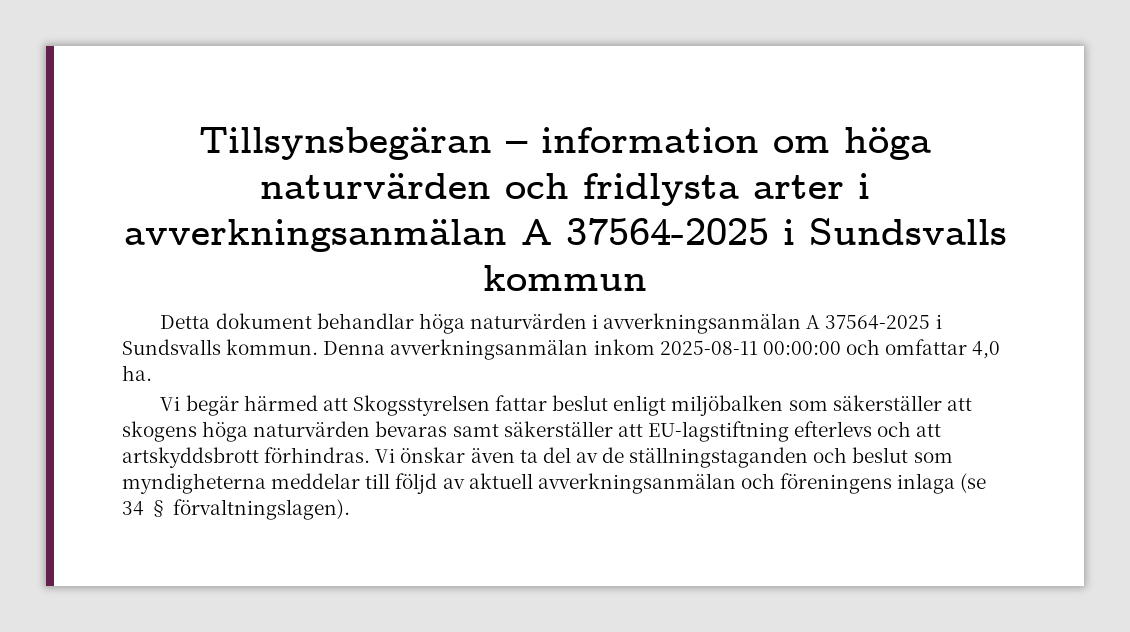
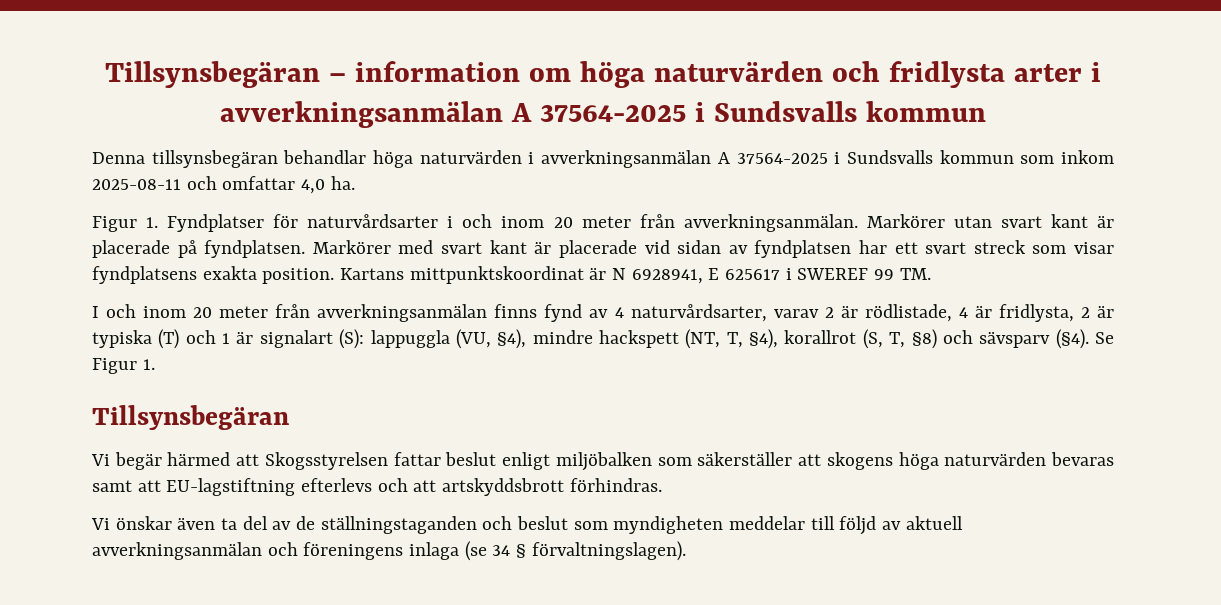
[160,313,312,329] Detta dokument -> [92,150,278,168] Denna tillsynsbegäran
[226,339,589,360] kommun. Denna avverkningsanmälan -> [939,150,1055,164] kommun som
[762,341,841,355] 00:00:00 -> (181, 184) none
(152, 373) none -> [92,214,1114,232] [92,240,1114,258] [92,266,931,284] [92,304,1114,322] [92,329,1115,349] [92,358,155,374] [92,405,289,430] // Figur 1. Fyndplatser för naturvårdsarter i och inom 20 meter från avverkningsanmälan. Markörer utan svart kant är placerade på fyndplatsen. Markörer med svart kant är placerade vid sidan av fyndplatsen har ett svart streck som visar fyndplatsens exakta position. Kartans mittpunktskoordinat är N 6928941, E 625617 i SWEREF 99 TM. // I och inom 20 meter från avverkningsanmälan finns fynd av 4 naturvårdsarter, varav 2 är rödlistade, 4 är fridlysta, 2 är typiska (T) och 1 är signalart (S): lappuggla (VU, §4), mindre hackspett (NT, T, §4), korallrot (S, T, §8) och sävsparv (§4). Se Figur 1. // Tillsynsbegäran
[503,421,613,437] säkerställer -> (132, 486) none
(371, 455) none -> (662, 485) //
[122,473,266,494] myndigheterna -> [613,516,724,534] myndigheten

